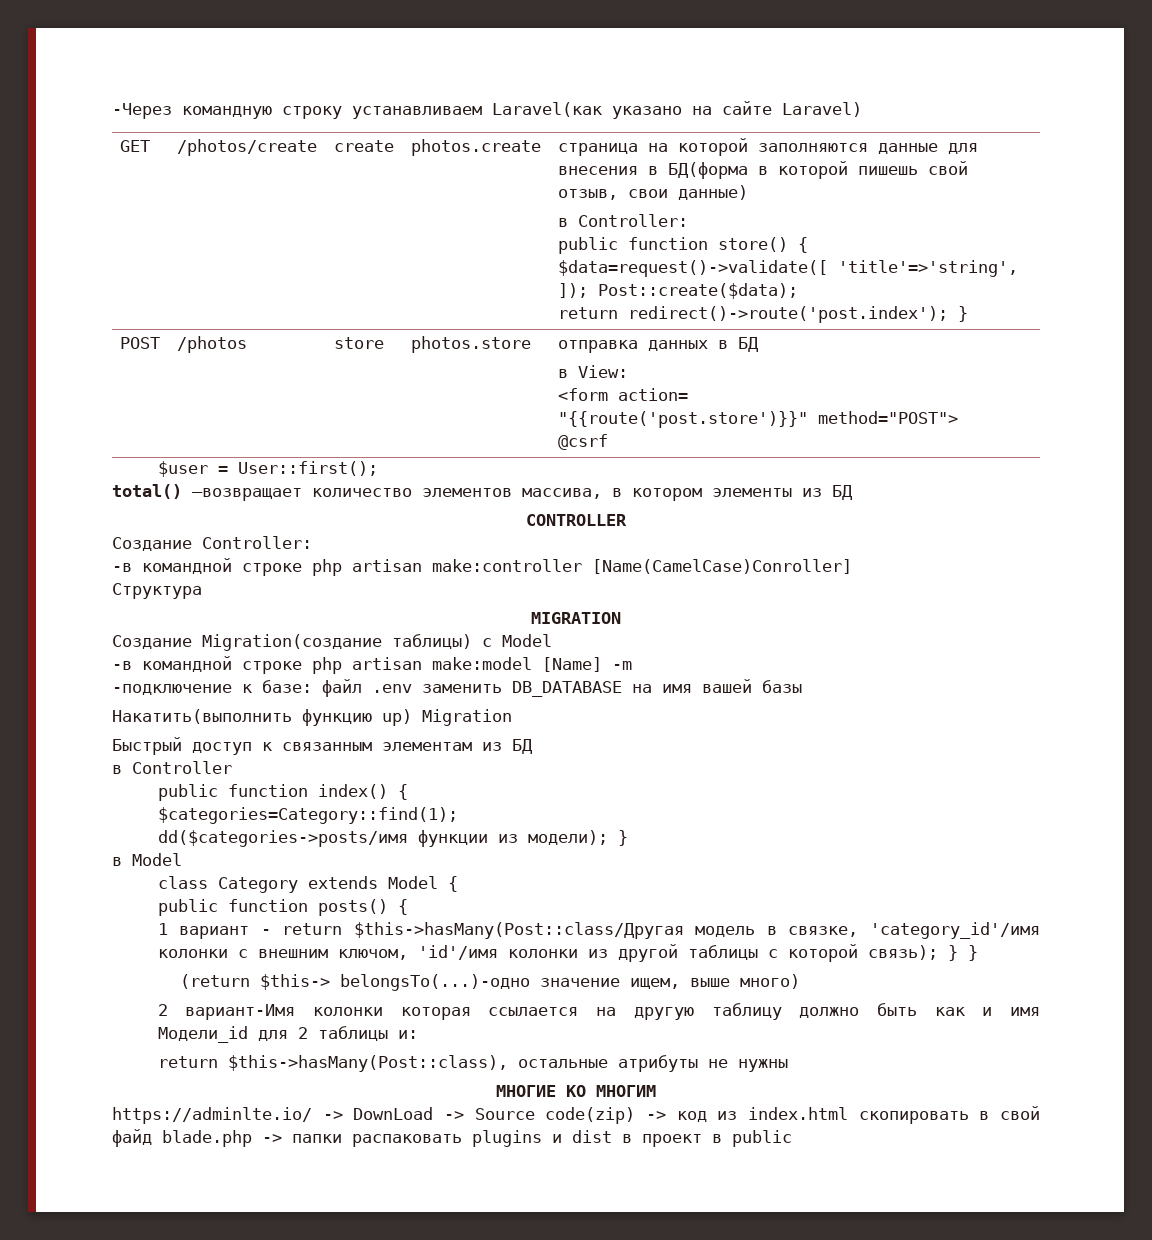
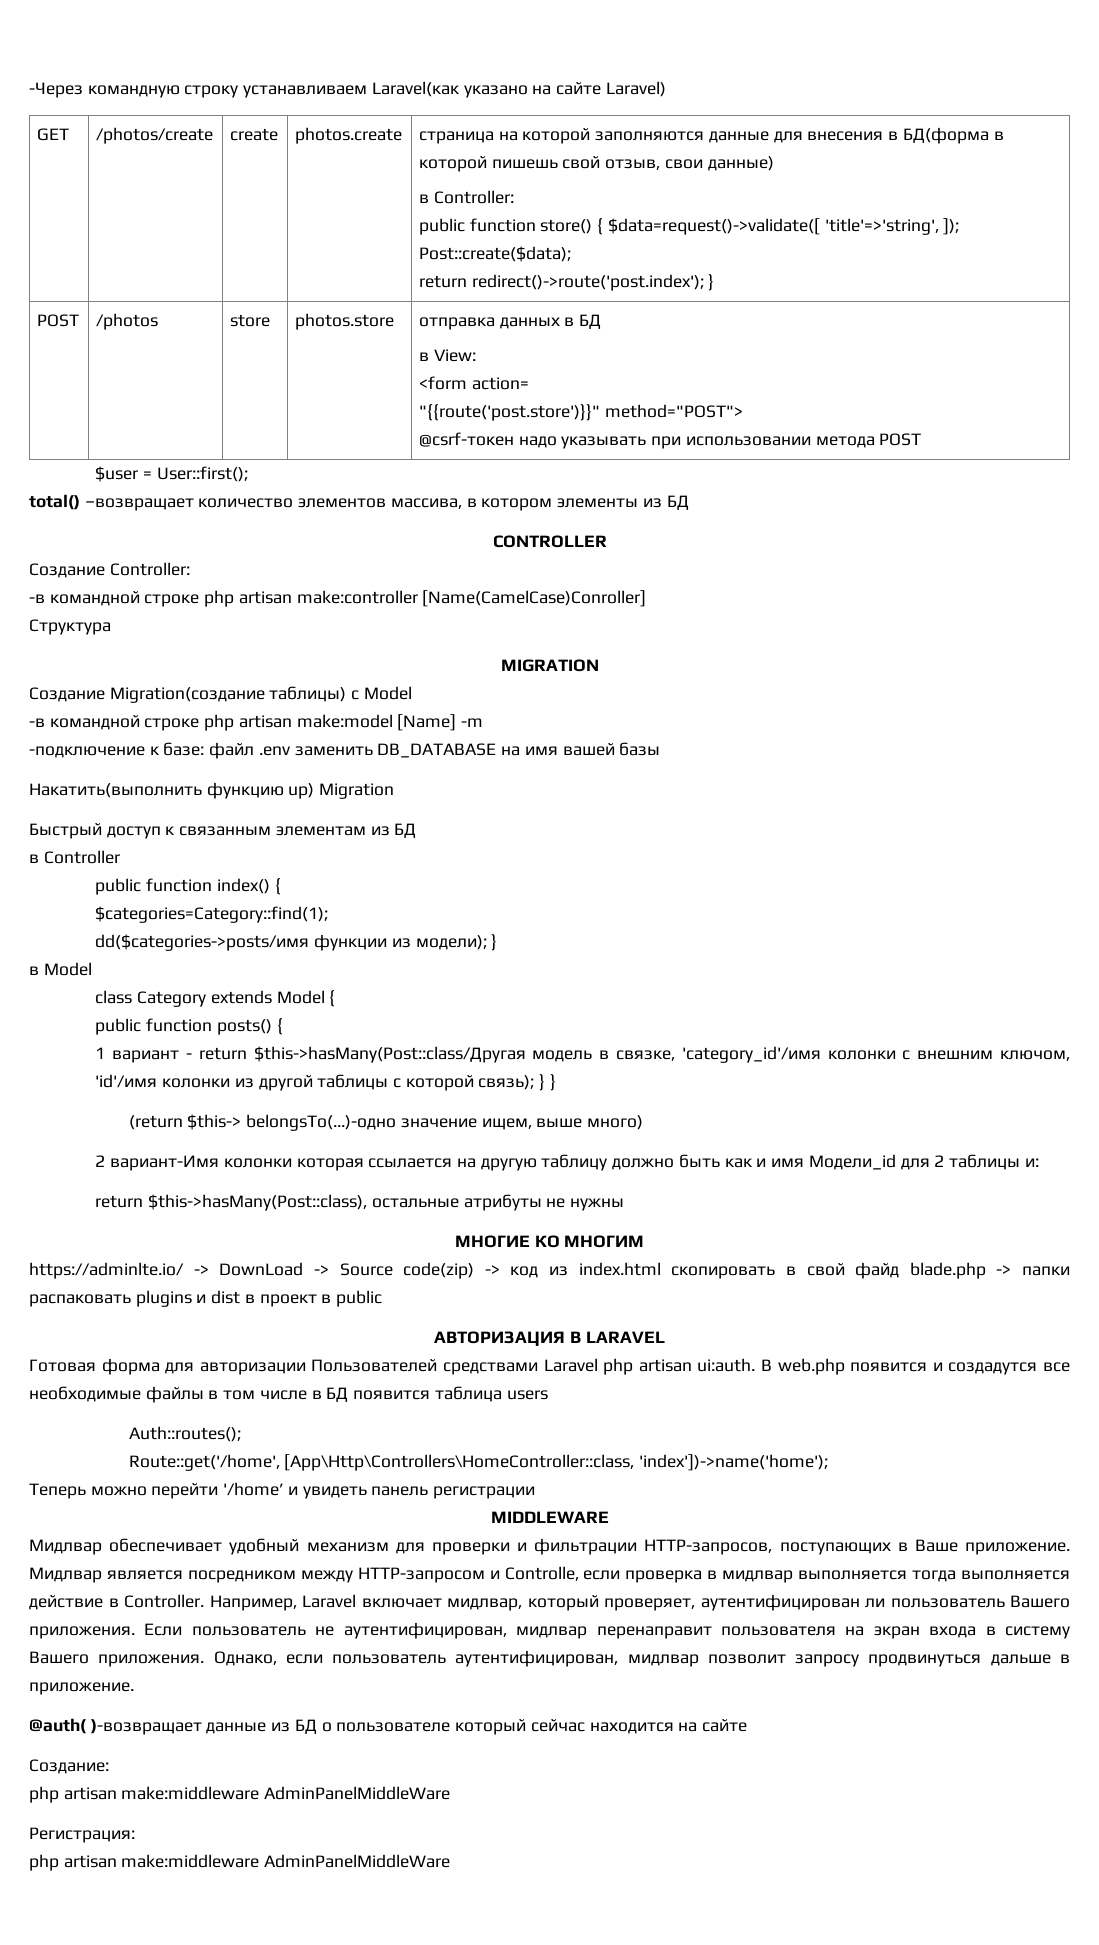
[558,434,609,450] @csrf -> [419,432,922,449] @csrf-токен надо указывать при использовании метода POST
(792, 1138) none -> [434,1331,665,1346] [29,1358,1071,1375] [29,1386,548,1403] [128,1426,241,1442] [128,1454,829,1471] [29,1482,536,1499] [490,1511,609,1523] [29,1538,1070,1555] [29,1566,1070,1583] [29,1594,1070,1611] [29,1622,1070,1639] [29,1650,1070,1667] [29,1682,134,1695] [29,1718,747,1735] [29,1759,109,1774] [29,1786,451,1803] [29,1827,135,1843] [29,1854,451,1871] // АВТОРИЗАЦИЯ В LARAVEL // Готовая форма для авторизации Пользователей средствами Laravel php artisan ui:auth. В web.php появится и создадутся все необходимые файлы в том числе в БД появится таблица users // Auth::routes(); // Route::get('/home', [App\Http\Controllers\HomeController::class, 'index'])->name('home'); // Теперь можно перейти '/home’ и увидеть панель регистрации // MIDDLEWARE // Мидлвар обеспечивает удобный механизм для проверки и фильтрации HTTP-запросов, поступающих в Ваше приложение. Мидлвар является посредником между HTTP-запросом и Controlle, если проверка в мидлвар выполняется тогда выполняется действие в Controller. Например, Laravel включает мидлвар, который проверяет, аутентифицирован ли пользователь Вашего приложения. Если пользователь не аутентифицирован, мидлвар перенаправит пользователя на экран входа в систему Вашего приложения. Однако, если пользователь аутентифицирован, мидлвар позволит запросу продвинуться дальше в приложение. // @auth( )-возвращает данные из БД о пользователе который сейчас находится на сайте // Создание: // php artisan make:middleware AdminPanelMiddleWare // Регистрация: // php artisan make:middleware AdminPanelMiddleWare

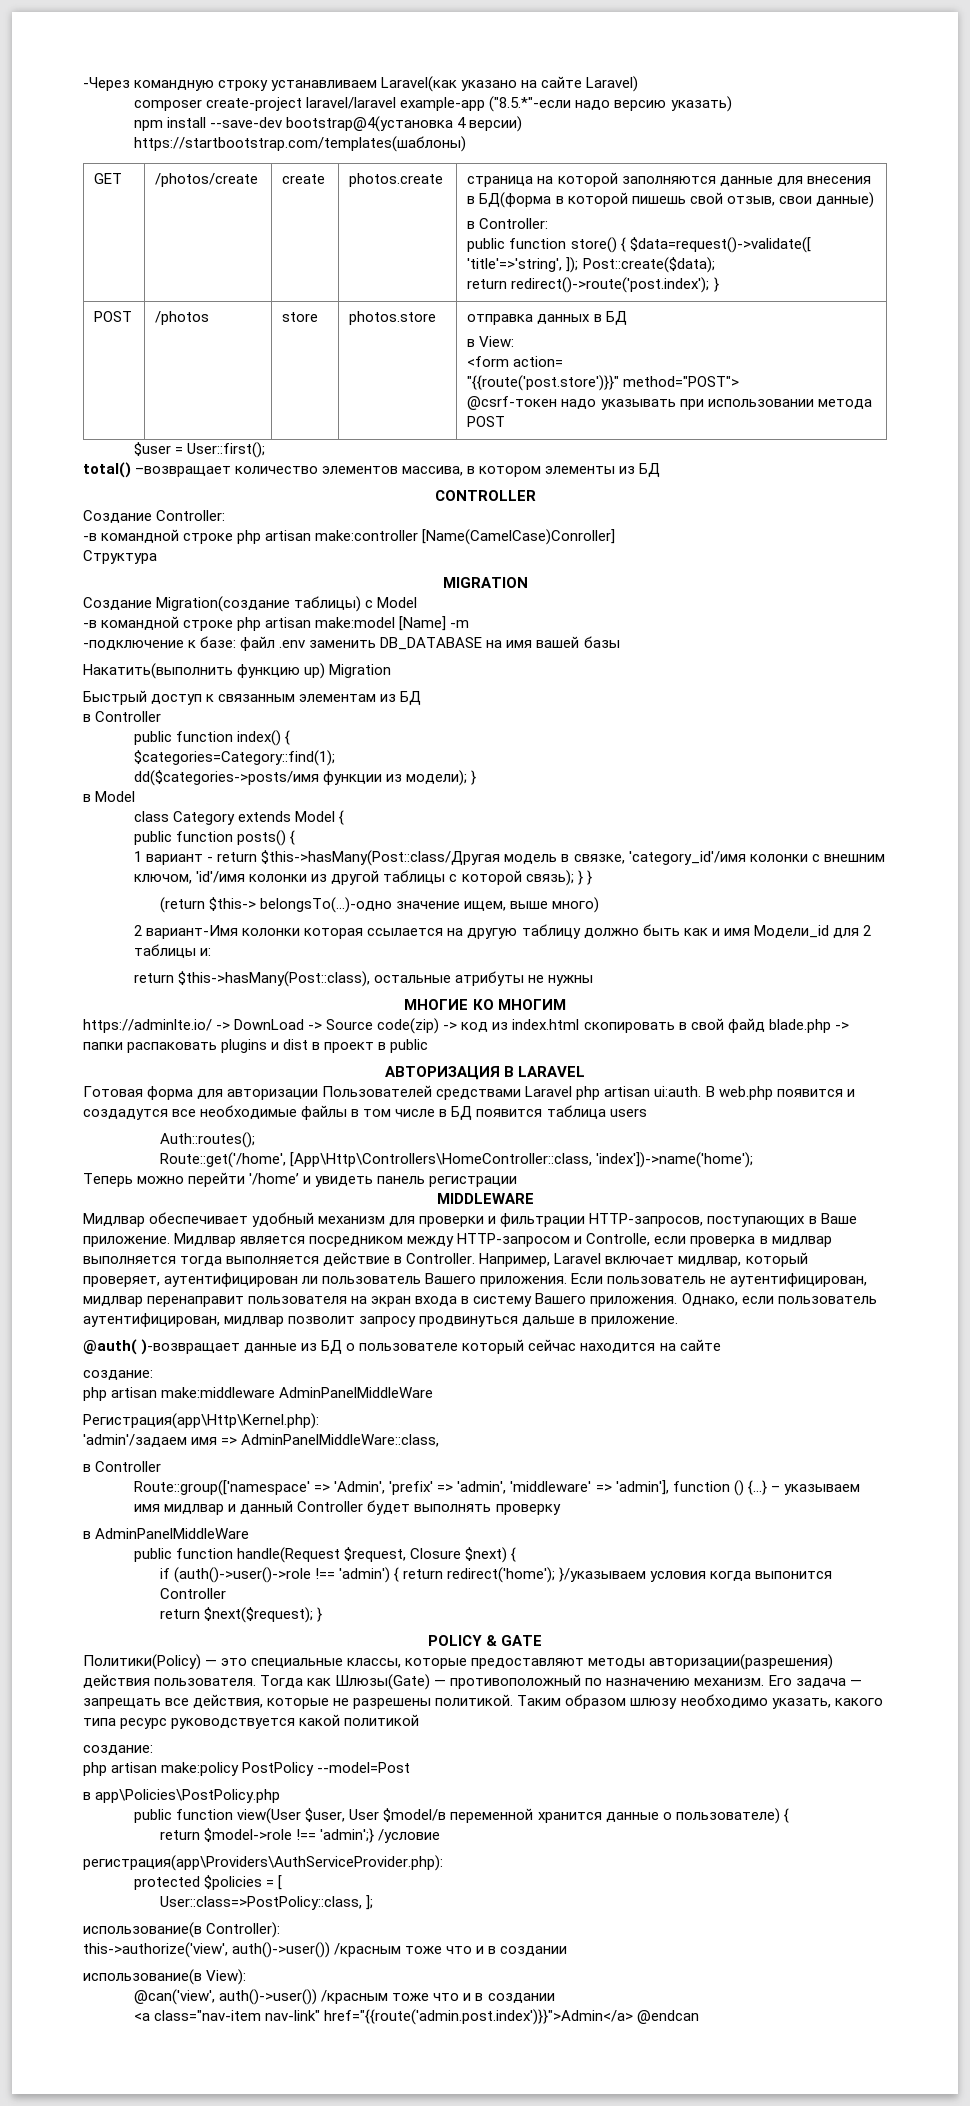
(666, 89) none -> [134,96,732,112] [134,116,523,132] [134,136,467,152] // composer create-project laravel/laravel example-app ("8.5.*"-если надо версию указать) // npm install --save-dev bootstrap@4(установка 4 версии) // https://startbootstrap.com/templates(шаблоны)
[29,1759,109,1774] Создание: -> [83,1370,153,1380] создание:
[29,1827,135,1843] [29,1854,451,1871] Регистрация: // php artisan make:middleware AdminPanelMiddleWare -> [83,1413,319,1429] [83,1434,440,1447] [83,1461,162,1472] [134,1480,860,1496] [134,1500,561,1515] [83,1528,250,1539] [134,1547,517,1563] [159,1567,833,1583] [159,1588,226,1599] [159,1607,322,1623] [427,1635,543,1646] [83,1654,834,1670] [83,1674,862,1690] [83,1694,883,1709] [83,1714,420,1729] [83,1745,153,1755] [83,1762,411,1776] [83,1789,281,1803] [134,1808,789,1824] [159,1828,440,1843] [83,1855,443,1871] [134,1875,283,1890] [159,1895,373,1910] [83,1922,281,1938] [83,1942,568,1958] [83,1969,247,1985] [134,1989,555,2005] [134,2009,700,2025] Регистрация(app\Http\Kernel.php): // 'admin'/задаем имя => AdminPanelMiddleWare::class, // в Controller // Route::group(['namespace' => 'Admin', 'prefix' => 'admin', 'middleware' => 'admin'], function () {...} – указываем имя мидлвар и данный Controller будет выполнять проверку // в AdminPanelMiddleWare // public function handle(Request $request, Closure $next) { // if (auth()->user()->role !== 'admin') { return redirect('home'); }/указываем условия когда выпонится Controller // return $next($request); } // POLICY & GATE // Политики(Policy) — это специальные классы, которые предоставляют методы авторизации(разрешения) действия пользователя. Тогда как Шлюзы(Gate) — противоположный по назначению механизм. Его задача — запрещать все действия, которые не разрешены политикой. Таким образом шлюзу необходимо указать, какого типа ресурс руководствуется какой политикой // создание: // php artisan make:policy PostPolicy --model=Post // в app\Policies\PostPolicy.php // public function view(User $user, User $model/в переменной хранится данные о пользователе) { // return $model->role !== 'admin';} /условие // регистрация(app\Providers\AuthServiceProvider.php): // protected $policies = [ // User::class=>PostPolicy::class, ]; // использование(в Controller): // this->authorize('view', auth()->user()) /красным тоже что и в создании // использование(в View): // @can('view', auth()->user()) /красным тоже что и в создании // <a class="nav-item nav-link" href="{{route('admin.post.index')}}">Admin</a> @endcan

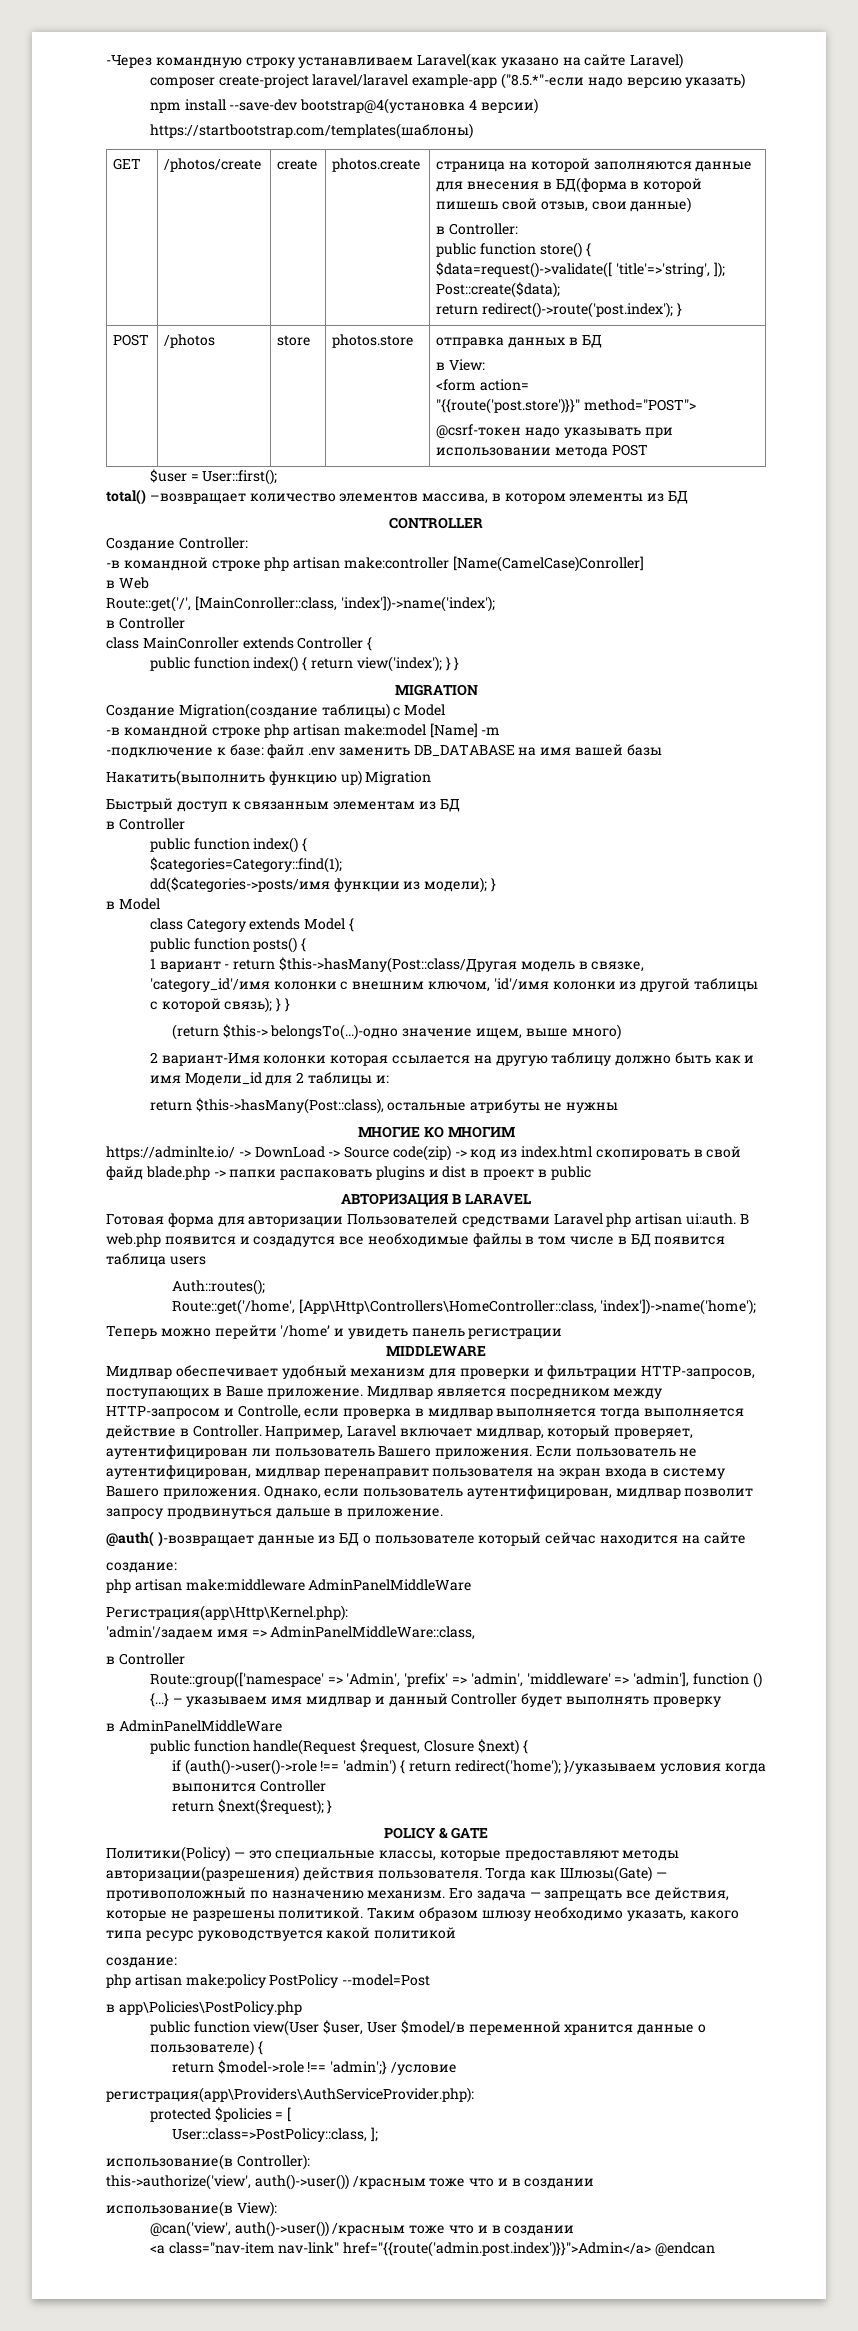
[83,550,157,564] Структура -> [106,577,149,589] [106,596,495,612] [106,617,185,629] [106,637,373,651] [149,656,460,672] в Web // Route::get('/', [MainConroller::class, 'index'])->name('index'); // в Controller // class MainConroller extends Controller { // public function index() { return view('index'); } }

